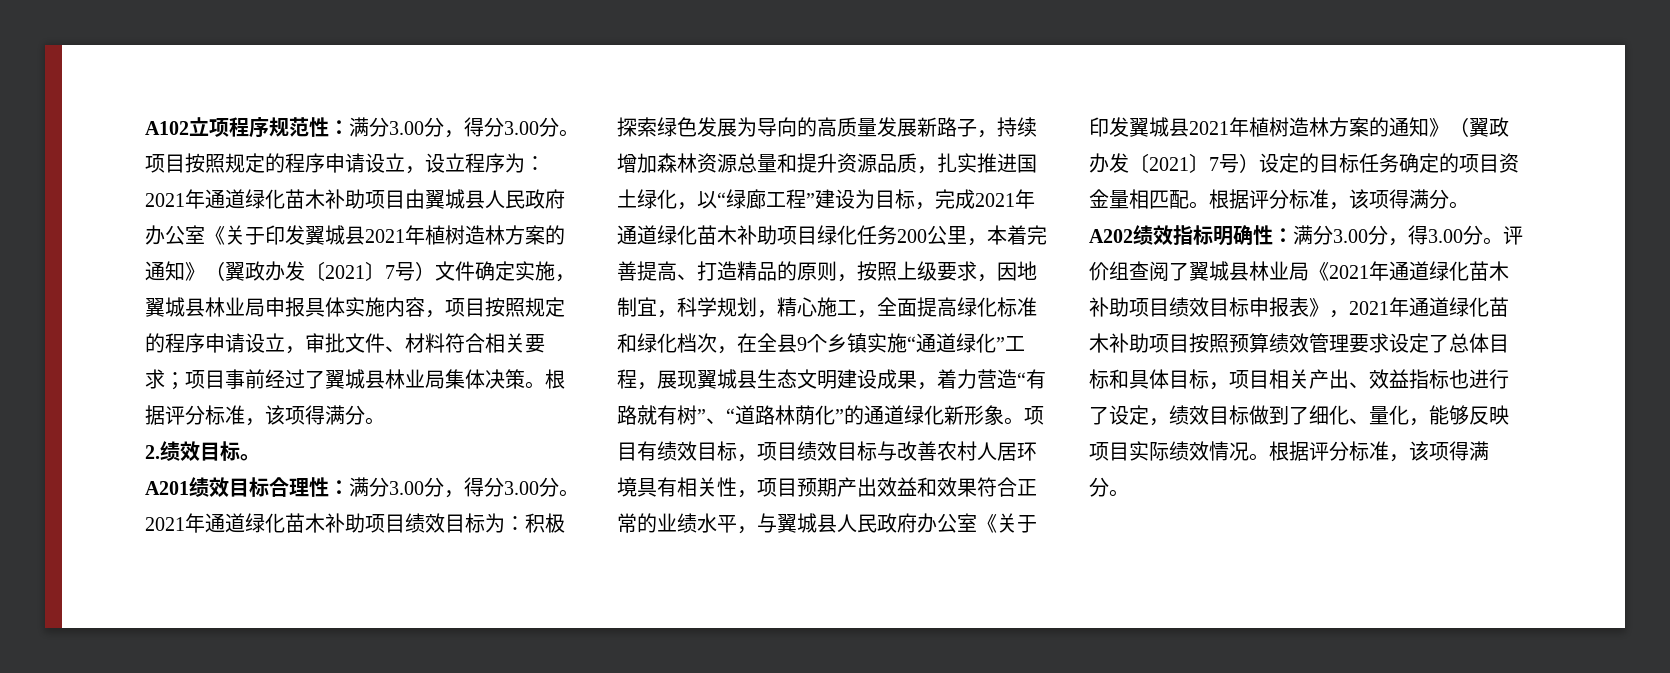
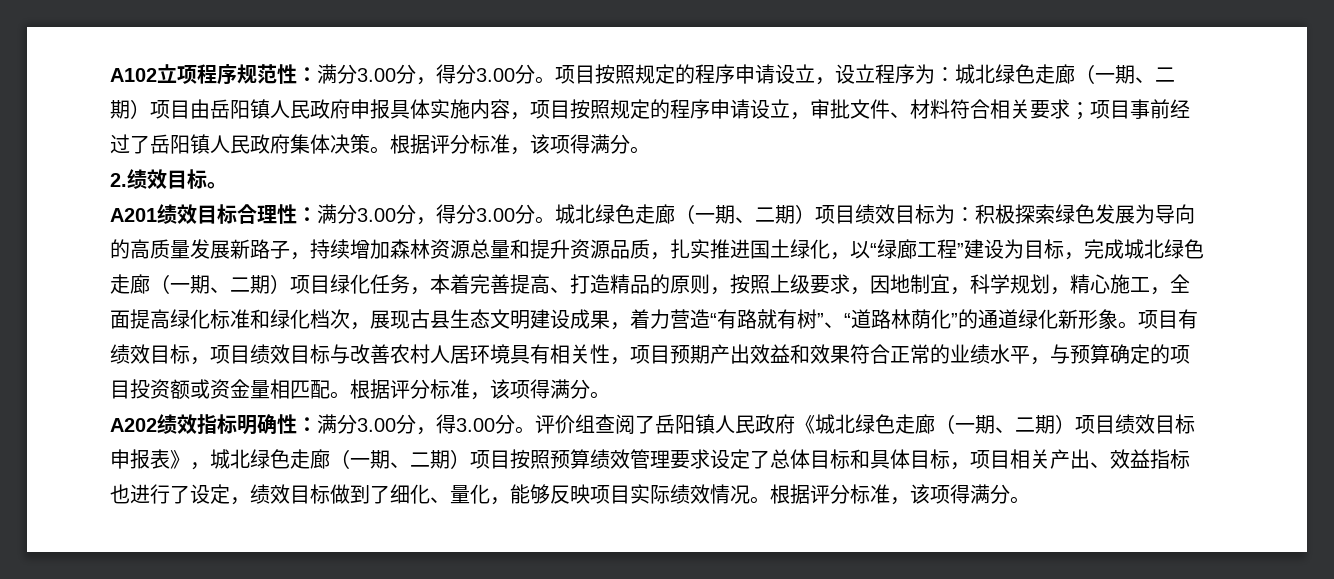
[145,189,565,209] [145,225,565,245] [145,261,575,282] [145,297,265,317] 2021年通道绿化苗木补助项目由翼城县人民政府办公室《关于印发翼城县2021年植树造林方案的通知》（翼政办发〔2021〕7号）文件确定实施，翼城县林业局 -> [955,64,1175,84] [110,99,350,119] 城北绿色走廊（一期、二期）项目由岳阳镇人民政府
[325,369,445,389] 翼城县林业局 -> [150,134,290,154] 岳阳镇人民政府
[145,513,365,533] 2021年通道绿化苗木补助 -> [555,204,815,224] 城北绿色走廊（一期、二期）
[975,189,1035,209] [617,225,777,245] 2021年通道绿化苗木补助 -> [1124,239,1204,259] [110,274,290,294] 城北绿色走廊（一期、二期）
[897,225,967,245] 200公里 -> (410, 284) none
[737,333,1025,353] [617,369,737,390] 在全县9个乡镇实施“通道绿化”工程，展现翼城 -> [370,309,430,329] 展现古
[777,513,1037,533] [1089,117,1509,137] [1089,153,1399,173] 翼城县人民政府办公室《关于印发翼城县2021年植树造林方案的通知》（翼政办发〔2021〕7号）设定的目标任务 -> [1070,344,1110,364] 预算
(1499, 163) none -> [130,379,210,399] 投资额或
[1189,261,1509,281] [1089,297,1129,317] 翼城县林业局《2021年通道绿化苗木补助 -> [655,414,1075,434] 岳阳镇人民政府《城北绿色走廊（一期、二期）
[1349,297,1509,317] [1089,333,1149,353] 2021年通道绿化苗木补助 -> [210,449,470,469] 城北绿色走廊（一期、二期）

